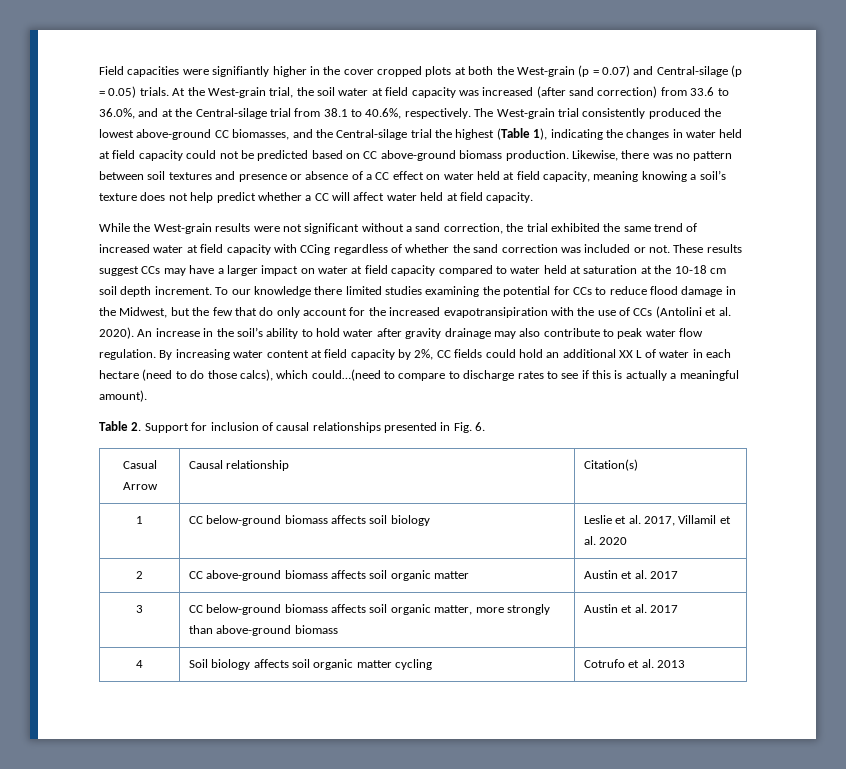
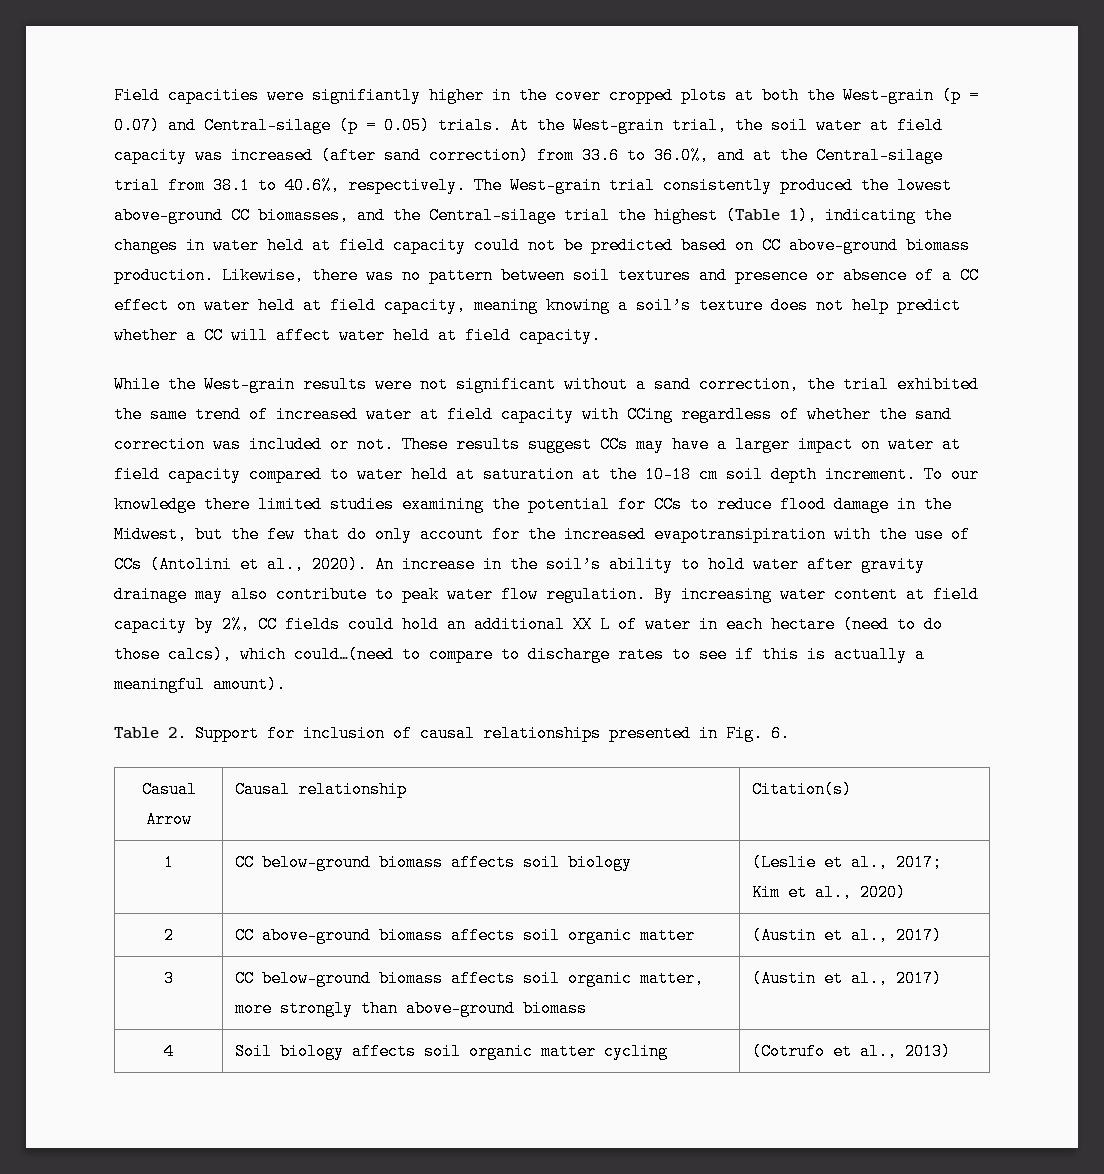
[718,307,731,316] al. -> [267,556,304,573] al.,
[583,515,731,526] [583,536,628,545] Leslie et al. 2017, Villamil et al. 2020 -> [752,854,943,871] [752,884,907,901] (Leslie et al., 2017; Kim et al., 2020)
[583,570,679,579] Austin et al. 2017 -> [752,927,943,944] (Austin et al., 2017)
[583,604,679,613] Austin et al. 2017 -> [752,970,943,987] (Austin et al., 2017)
[583,659,686,668] Cotrufo et al. 2013 -> [752,1043,952,1060] (Cotrufo et al., 2013)

